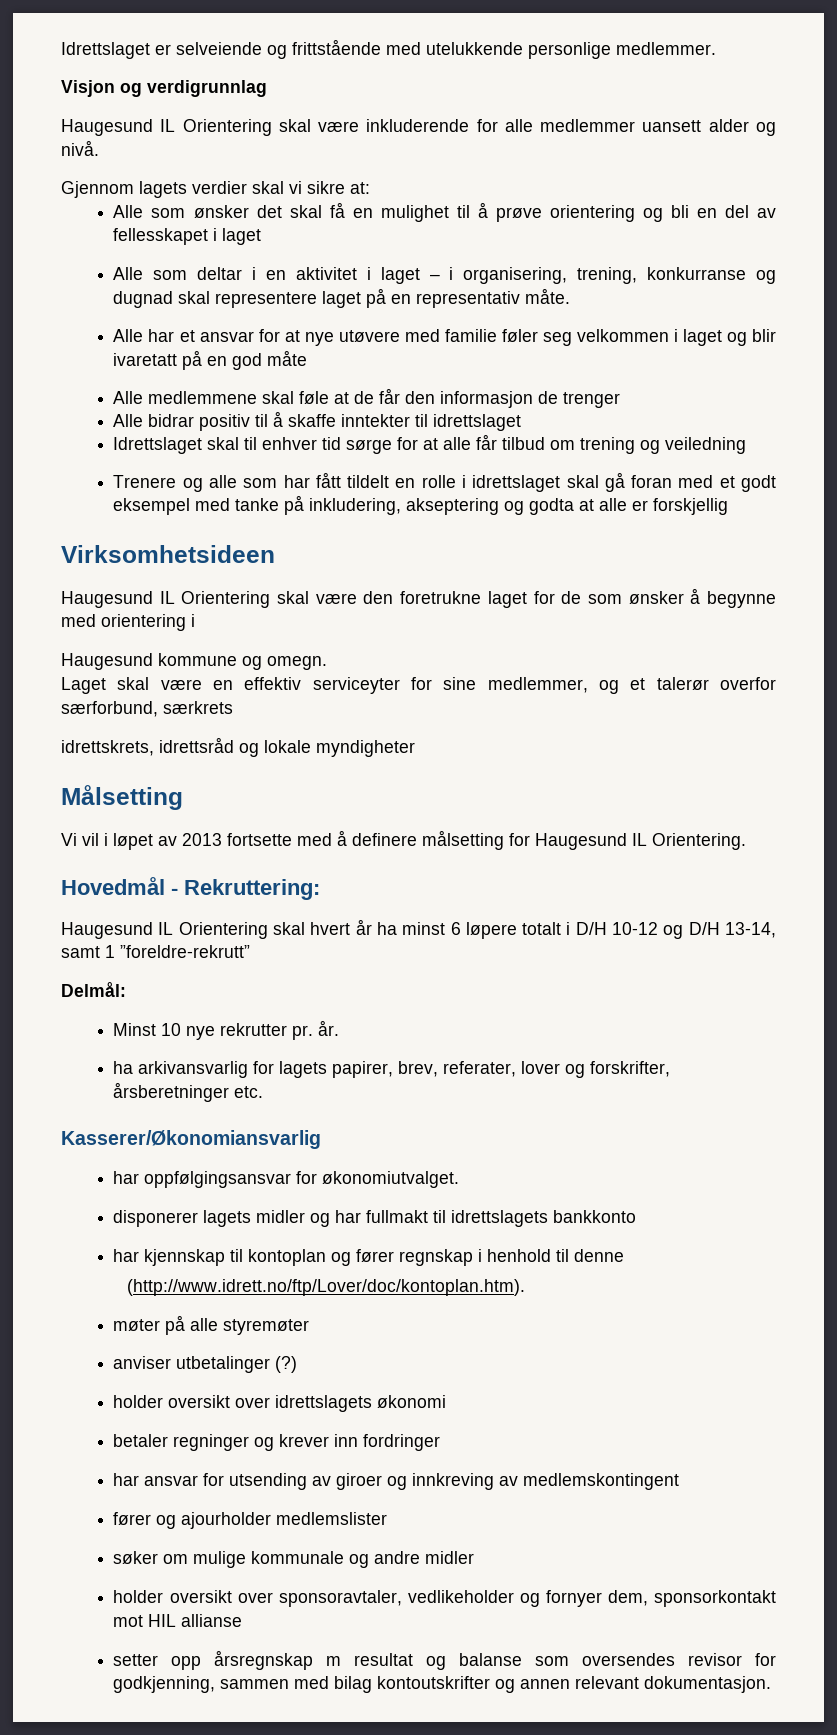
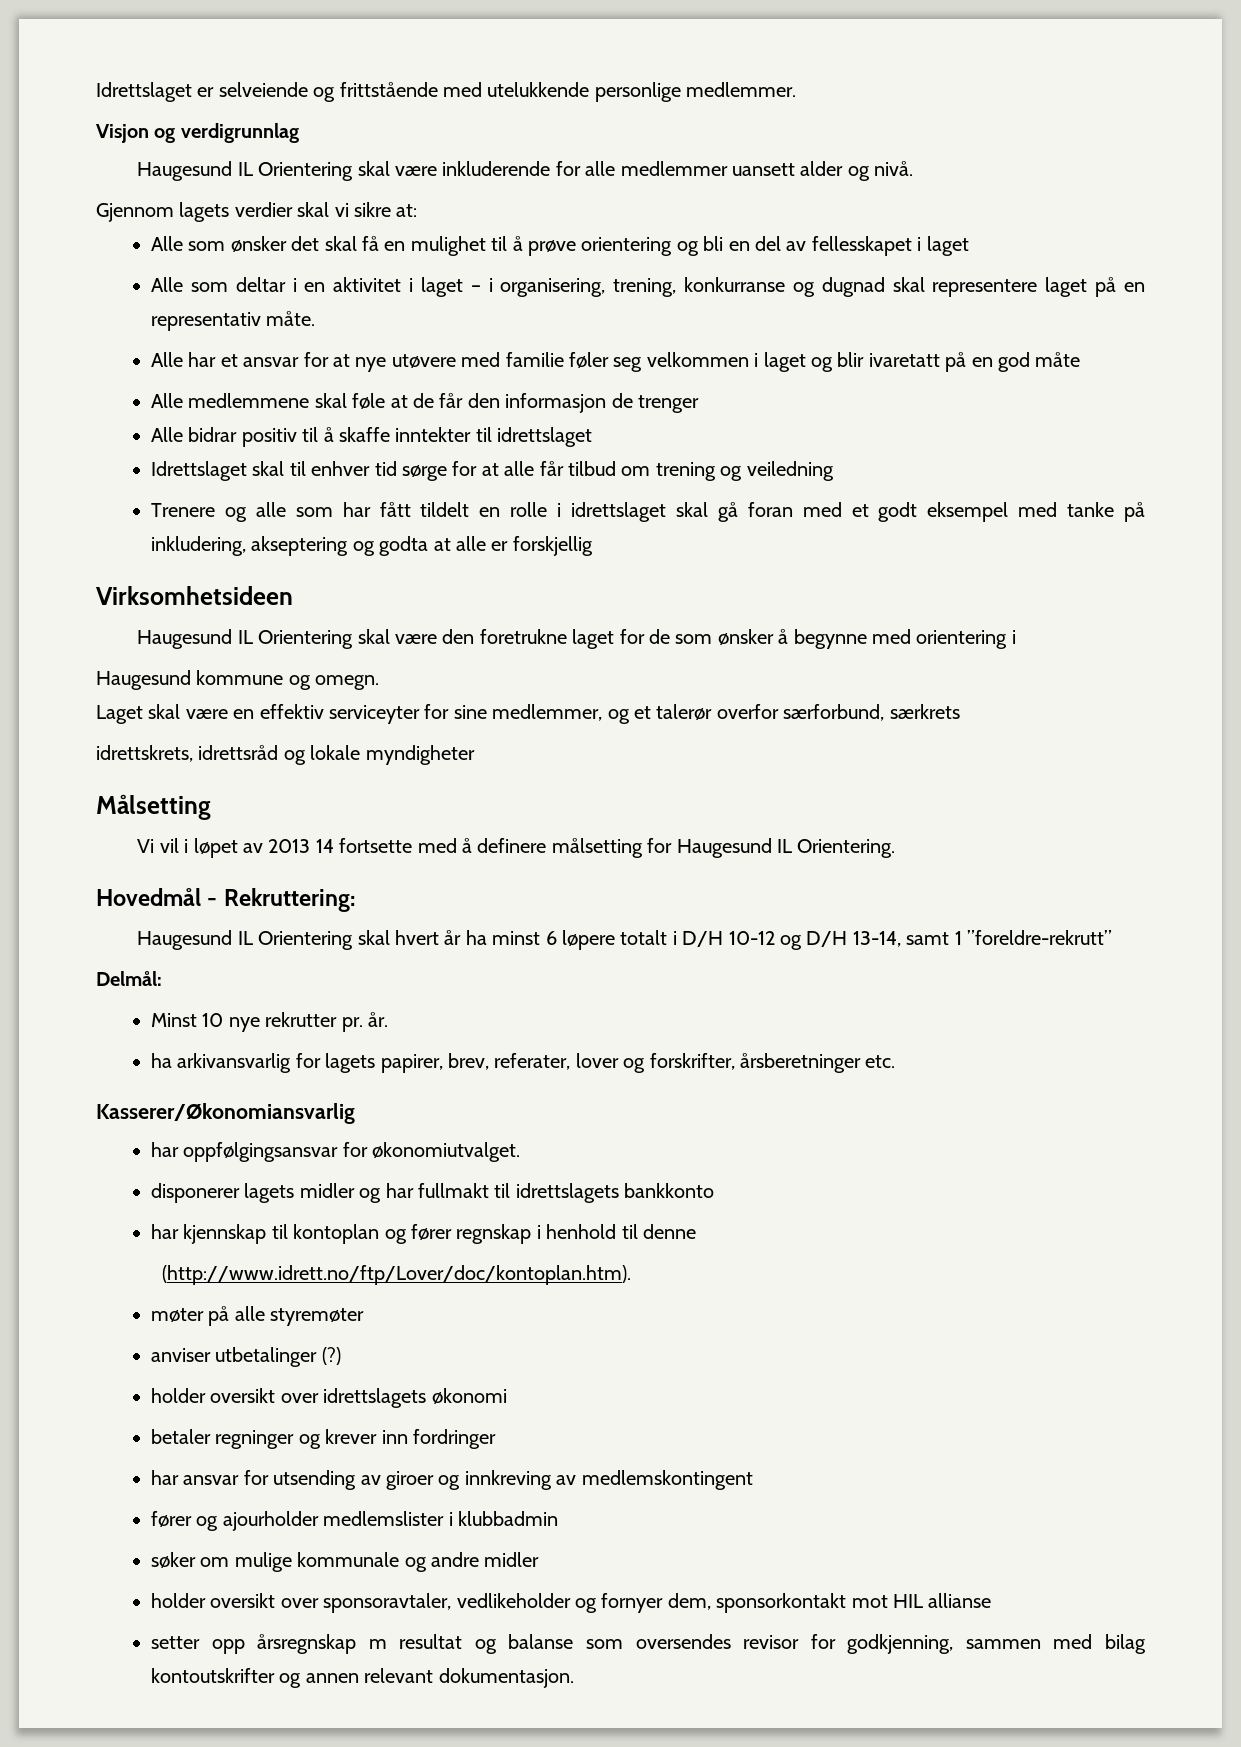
(222, 839) none -> [315,839,334,853] 14
(388, 1518) none -> [448,1511,559,1526] i klubbadmin

